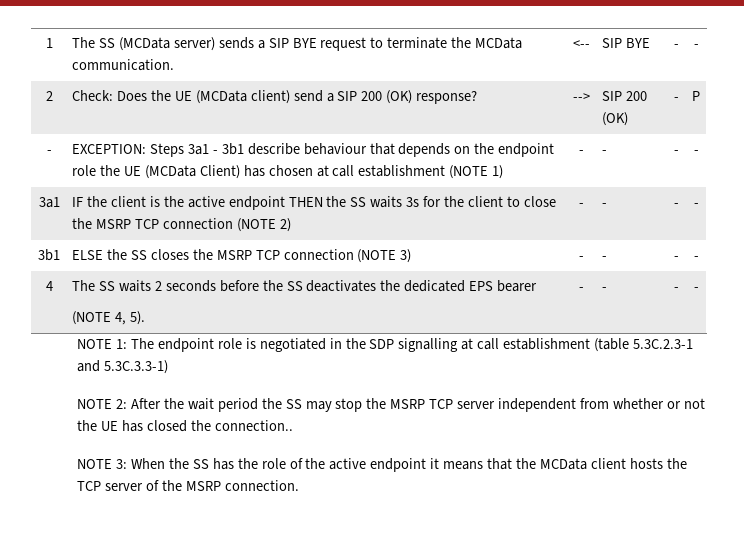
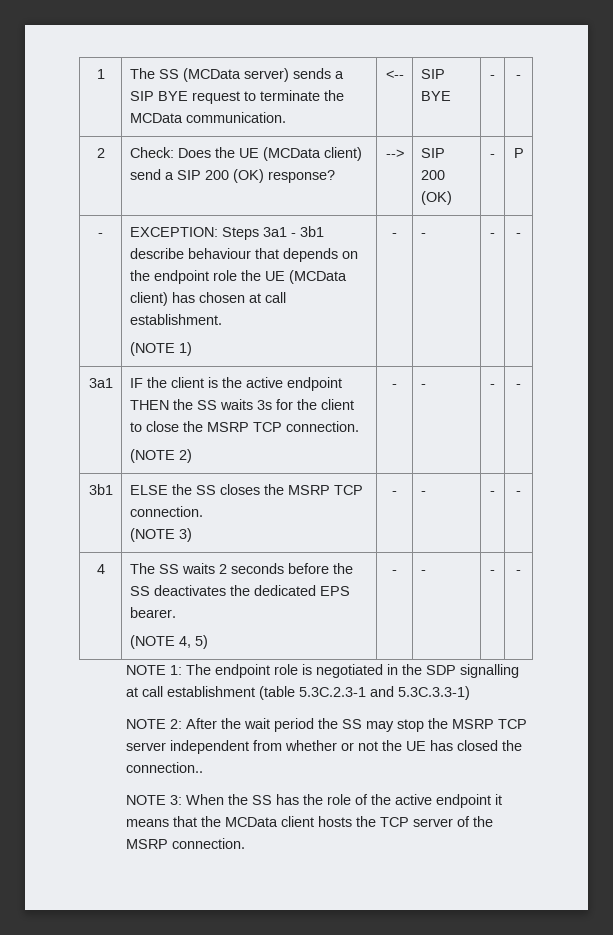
[199,165,240,179] Client) -> [129,292,168,306] client)
[358,165,446,177] establishment -> [129,314,222,325] establishment. //
[162,218,233,229] connection -> [285,421,359,432] connection. //
[283,249,354,260] connection -> [129,506,203,517] connection. //
[497,280,538,292] bearer -> [129,607,176,618] bearer.
[129,311,145,325] 5). -> [194,635,208,649] 5)

